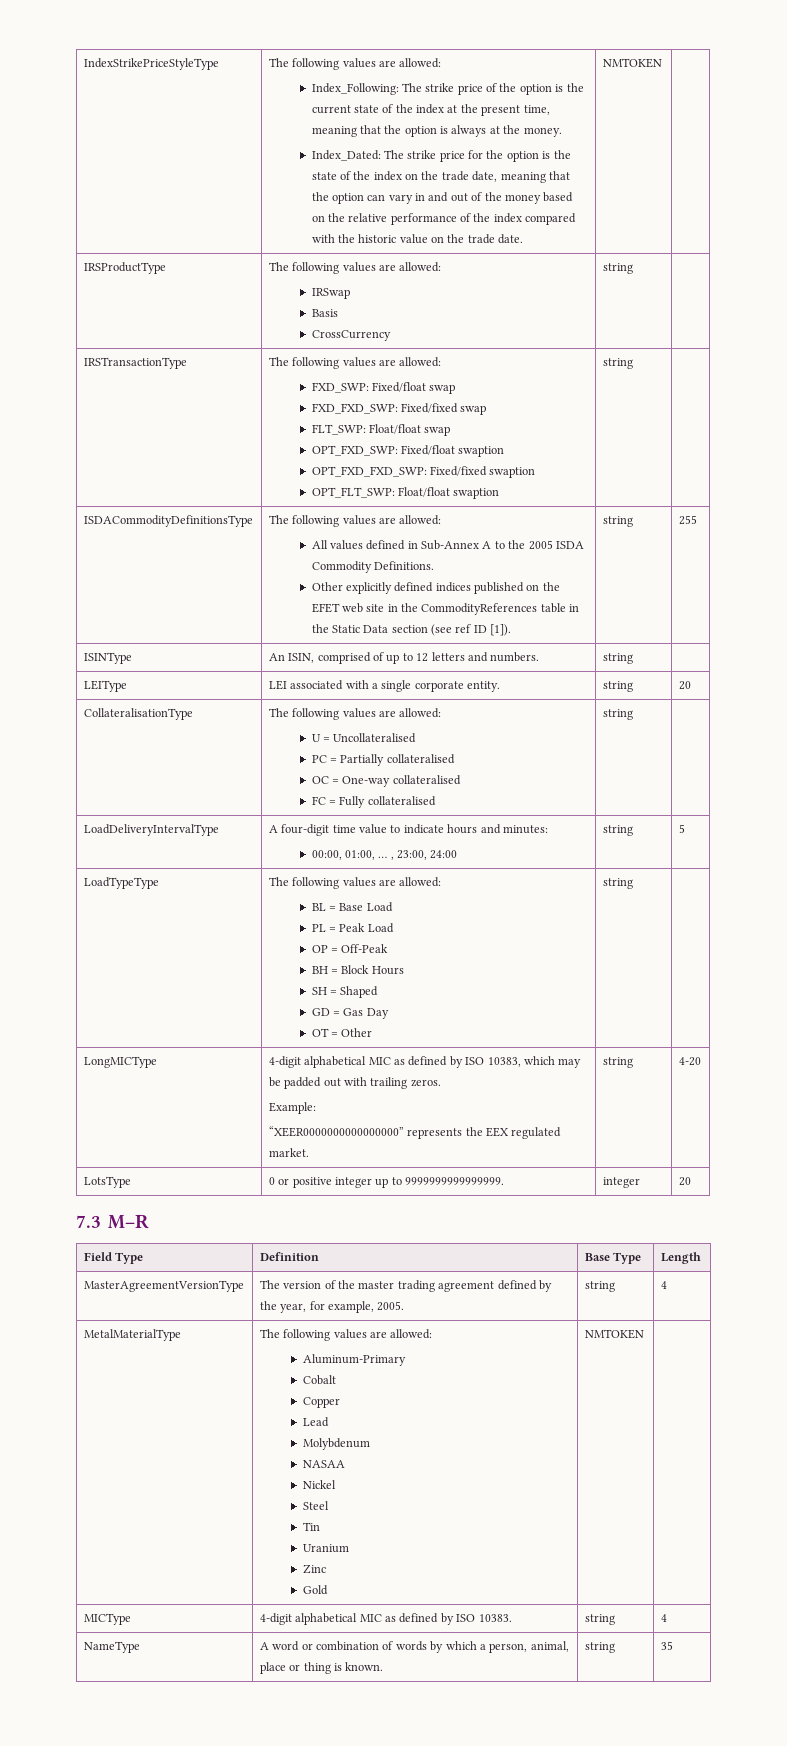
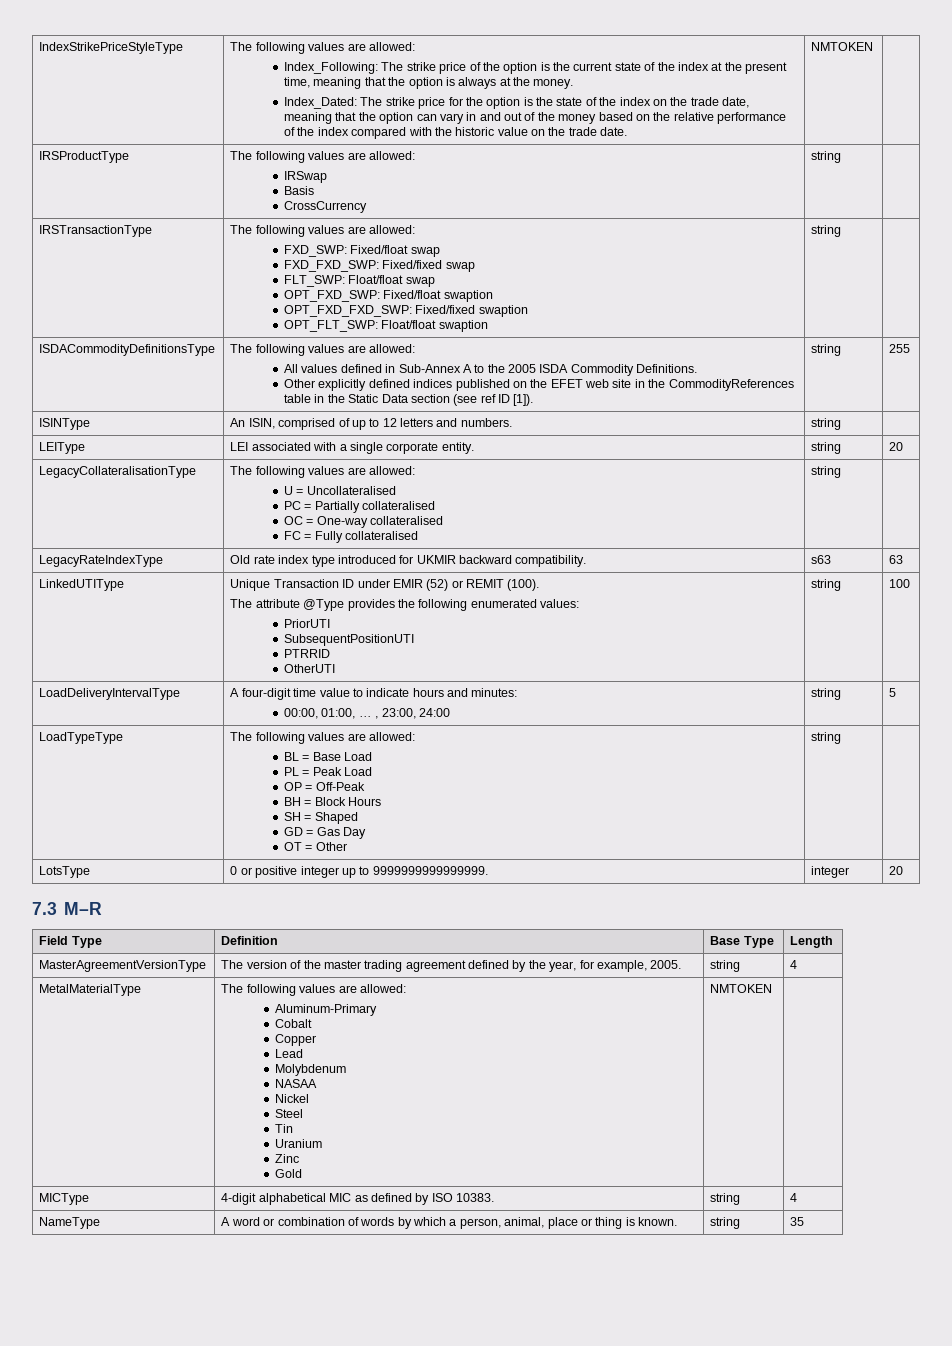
[83,708,193,720] CollateralisationType -> [39,466,197,478] LegacyCollateralisationType
(633, 714) none -> [39,555,164,567] [230,555,587,567] [811,555,832,564] [889,555,904,564] [39,579,125,591] [230,579,540,591] [230,599,580,611] [284,619,331,628] [284,634,415,646] [284,649,331,658] [284,664,336,673] [811,579,842,591] [889,579,911,588] // LegacyRateIndexType | Old rate index type introduced for UKMIR backward compatibility. | s63 | 63 // LinkedUTIType | Unique Transaction ID under EMIR (52) or REMIT (100). // The attribute @Type provides the following enumerated values: // PriorUTI // SubsequentPositionUTI // PTRRID // OtherUTI | string | 100
[83,1056,157,1068] [268,1056,582,1068] [268,1077,441,1089] [268,1102,316,1114] [268,1126,562,1139] [268,1148,309,1157] [602,1057,633,1068] [678,1057,701,1066] // LongMICType | 4-digit alphabetical MIC as defined by ISO 10383, which may be padded out with trailing zeros. // Example: // “XEER0000000000000000” represents the EEX regulated market. | string | 4-20 -> (842, 738) none

